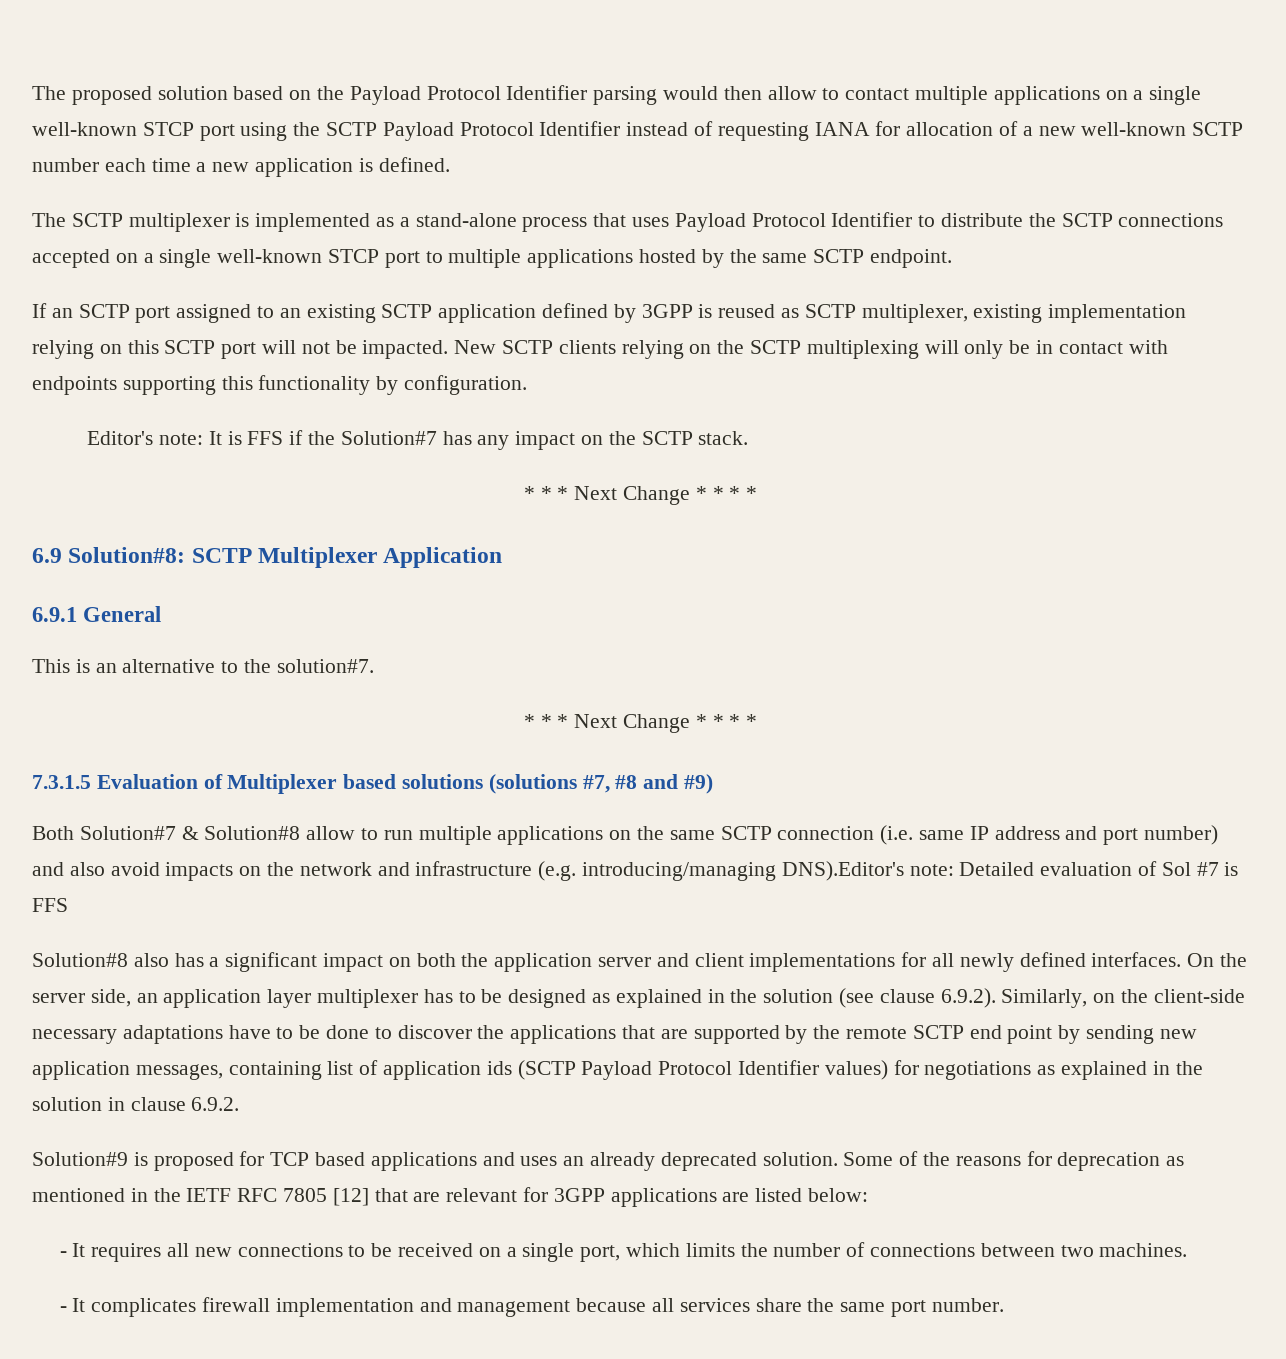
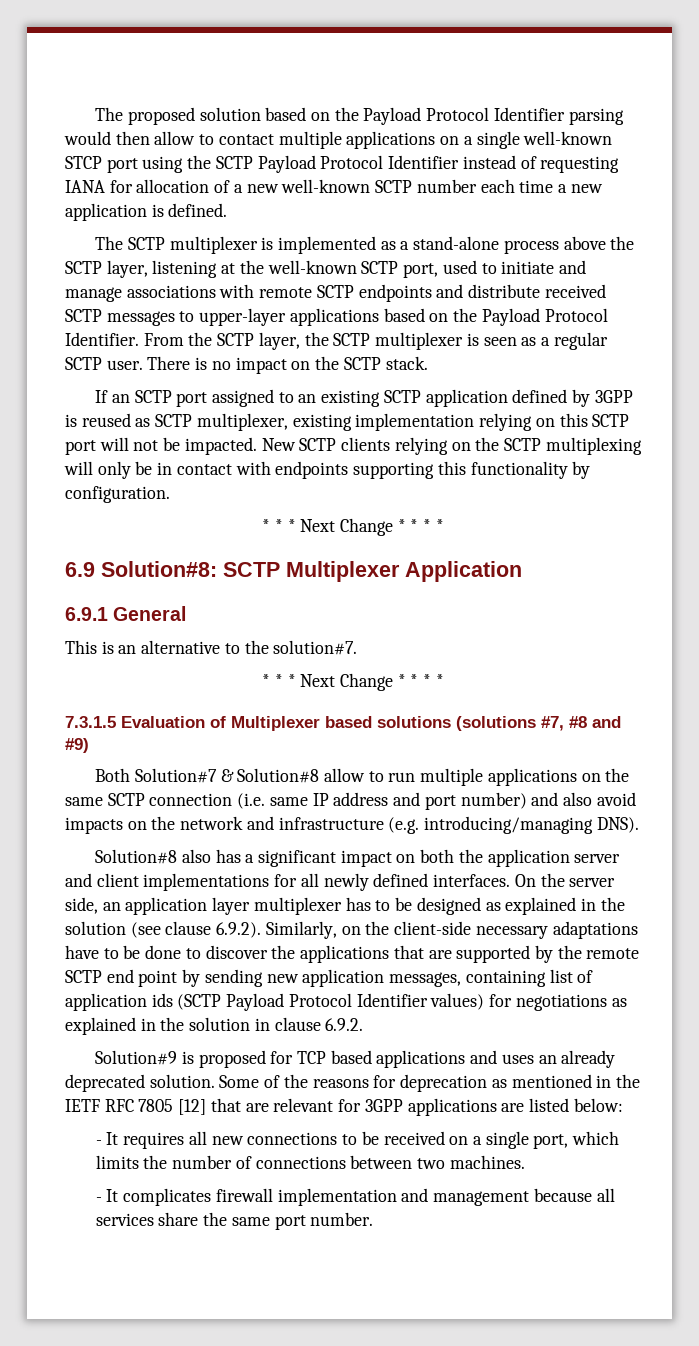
[593,212,1224,232] [32,249,953,268] that uses Payload Protocol Identifier to distribute the SCTP connections accepted on a single well-known STCP port to multiple applications hosted by the same SCTP endpoint. -> [563,236,635,250] [65,260,586,278] [65,284,606,302] [65,308,608,326] [65,332,608,350] [65,356,428,374] above the SCTP layer, listening at the well-known SCTP port, used to initiate and manage associations with remote SCTP endpoints and distribute received SCTP messages to upper-layer applications based on the Payload Protocol Identifier. From the SCTP layer, the SCTP multiplexer is seen as a regular SCTP user. There is no impact on the SCTP stack.
[87,430,749,450] // Editor's note: It is FFS if the Solution#7 has any impact on the SCTP stack. -> (170, 494) none
[781,861,1239,881] [32,898,68,912] DNS).Editor's note: Detailed evaluation of Sol #7 is FFS -> [596,817,639,833] DNS).

